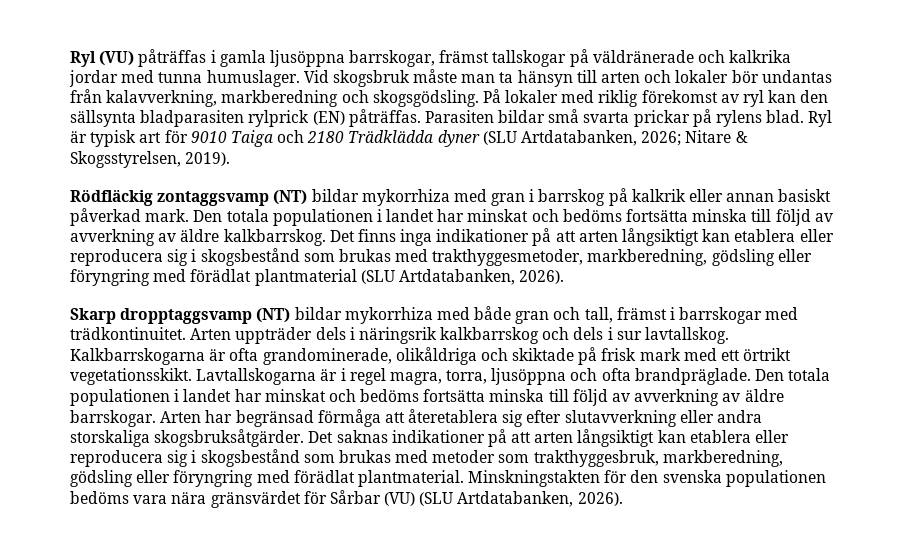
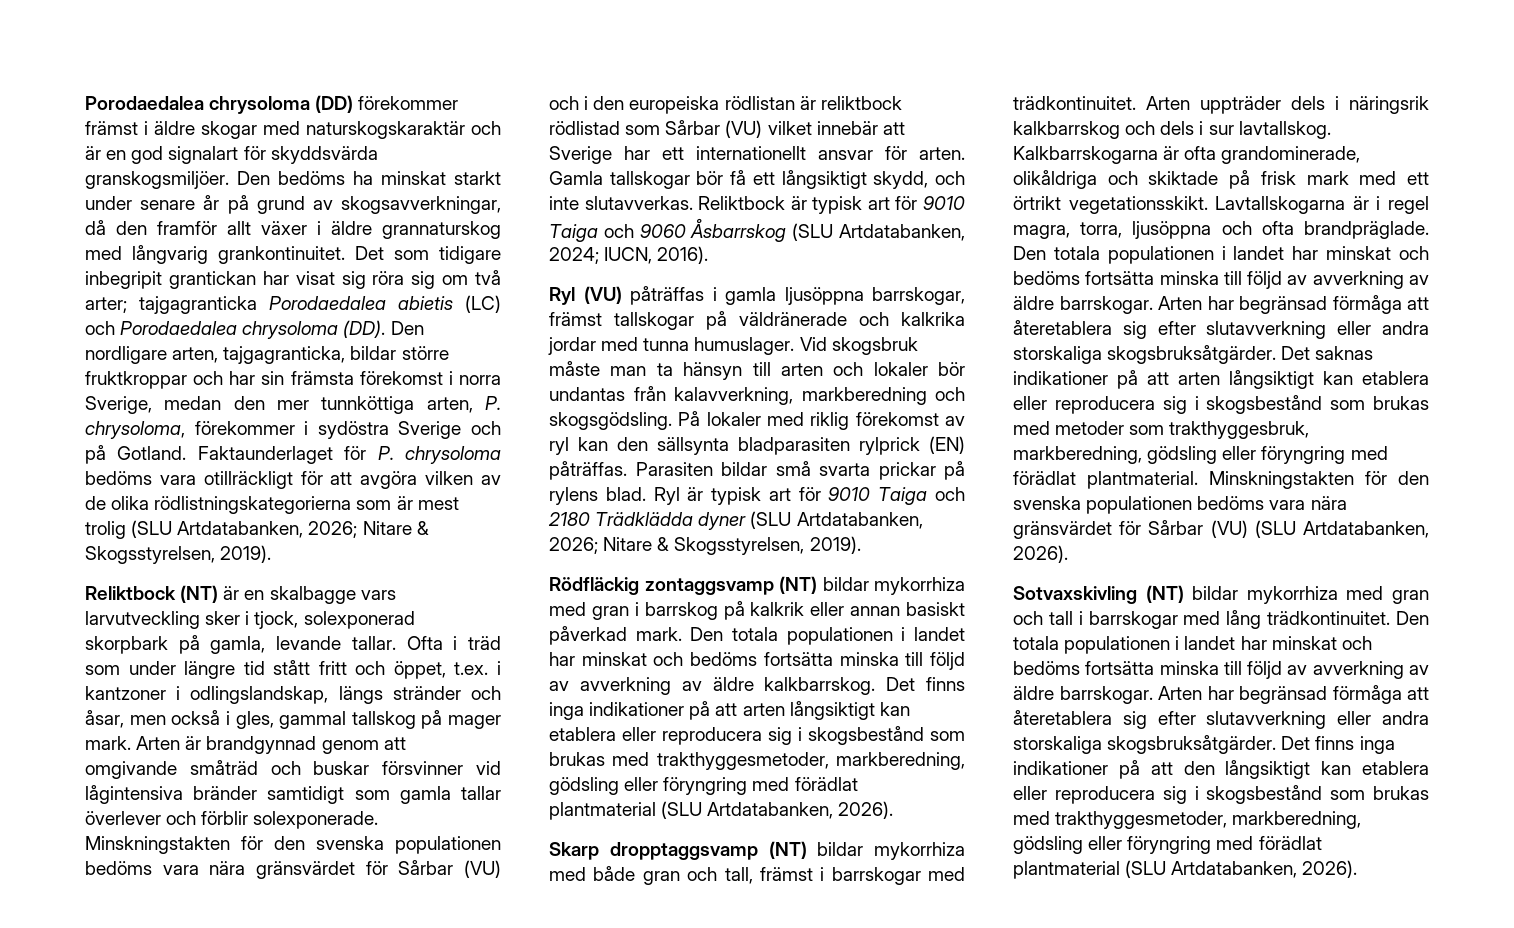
(70, 59) none -> [85,95,459,114] [85,121,501,139] [85,146,378,164] [85,171,501,189] [85,195,501,214] [85,220,501,239] [85,245,501,264] [85,270,501,289] [85,295,501,314] [85,320,424,339] [85,346,449,364] [85,371,502,389] [85,396,501,414] [85,421,502,439] [85,445,501,464] [85,471,501,489] [85,496,459,514] [85,520,429,539] [85,545,272,564] [85,585,396,604] [85,611,415,629] [85,635,501,654] [85,660,501,679] [85,686,501,704] [85,710,501,729] [85,736,406,754] [85,760,502,779] [85,785,501,804] [85,811,379,829] [85,836,501,854] [85,860,502,879] [549,96,902,114] [549,120,905,138] [549,146,965,164] [549,170,965,189] [549,196,965,214] [549,218,965,242] [549,246,709,264] Porodaedalea chrysoloma (DD) förekommer främst i äldre skogar med naturskogskaraktär och är en god signalart för skyddsvärda granskogsmiljöer. Den bedöms ha minskat starkt under senare år på grund av skogsavverkningar, då den framför allt växer i äldre grannaturskog med långvarig grankontinuitet. Det som tidigare inbegripit grantickan har visat sig röra sig om två arter; tajgagranticka Porodaedalea abietis (LC) och Porodaedalea chrysoloma (DD). Den nordligare arten, tajgagranticka, bildar större fruktkroppar och har sin främsta förekomst i norra Sverige, medan den mer tunnköttiga arten, P. chrysoloma, förekommer i sydöstra Sverige och på Gotland. Faktaunderlaget för P. chrysoloma bedöms vara otillräckligt för att avgöra vilken av de olika rödlistningskategorierna som är mest trolig (SLU Artdatabanken, 2026; Nitare & Skogsstyrelsen, 2019). // Reliktbock (NT) är en skalbagge vars larvutveckling sker i tjock, solexponerad skorpbark på gamla, levande tallar. Ofta i träd som under längre tid stått fritt och öppet, t.ex. i kantzoner i odlingslandskap, längs stränder och åsar, men också i gles, gammal tallskog på mager mark. Arten är brandgynnad genom att omgivande småträd och buskar försvinner vid lågintensiva bränder samtidigt som gamla tallar överlever och förblir solexponerade. Minskningstakten för den svenska populationen bedöms vara nära gränsvärdet för Sårbar (VU) och i den europeiska rödlistan är reliktbock rödlistad som Sårbar (VU) vilket innebär att Sverige har ett internationellt ansvar för arten. Gamla tallskogar bör få ett långsiktigt skydd, och inte slutavverkas. Reliktbock är typisk art för 9010 Taiga och 9060 Åsbarrskog (SLU Artdatabanken, 2024; IUCN, 2016). //
(623, 499) none -> [1013,585,1429,604] [1013,610,1429,629] [1013,636,1372,654] [1013,661,1429,679] [1013,685,1429,704] [1013,710,1429,729] [1013,735,1395,754] [1013,760,1429,779] [1013,785,1429,804] [1013,811,1362,829] [1013,836,1322,854] [1013,860,1358,879] // Sotvaxskivling (NT) bildar mykorrhiza med gran och tall i barrskogar med lång trädkontinuitet. Den totala populationen i landet har minskat och bedöms fortsätta minska till följd av avverkning av äldre barrskogar. Arten har begränsad förmåga att återetablera sig efter slutavverkning eller andra storskaliga skogsbruksåtgärder. Det finns inga indikationer på att den långsiktigt kan etablera eller reproducera sig i skogsbestånd som brukas med trakthyggesmetoder, markberedning, gödsling eller föryngring med förädlat plantmaterial (SLU Artdatabanken, 2026).

